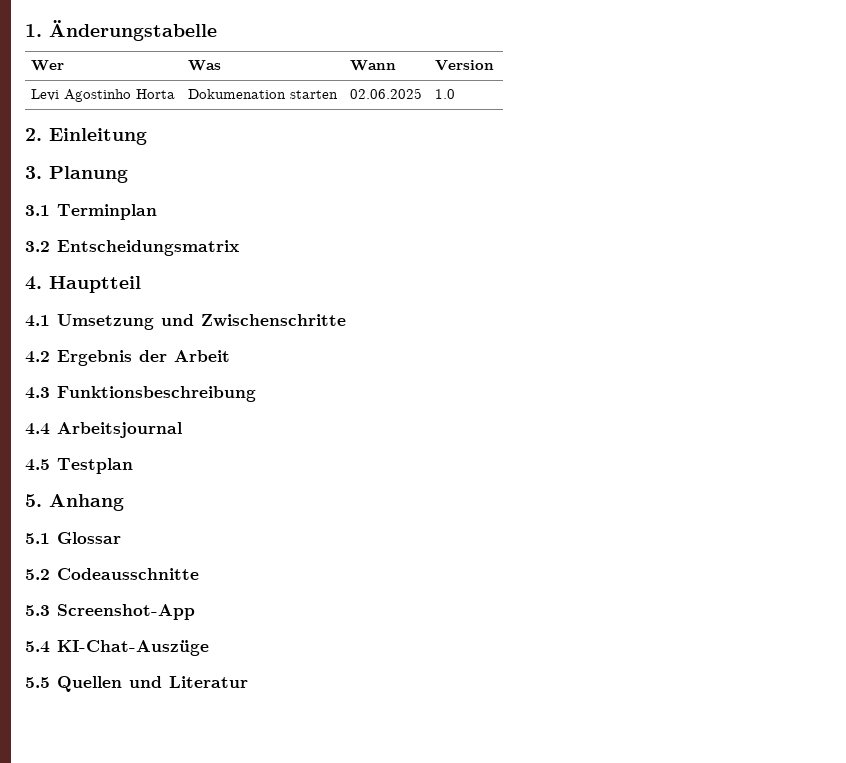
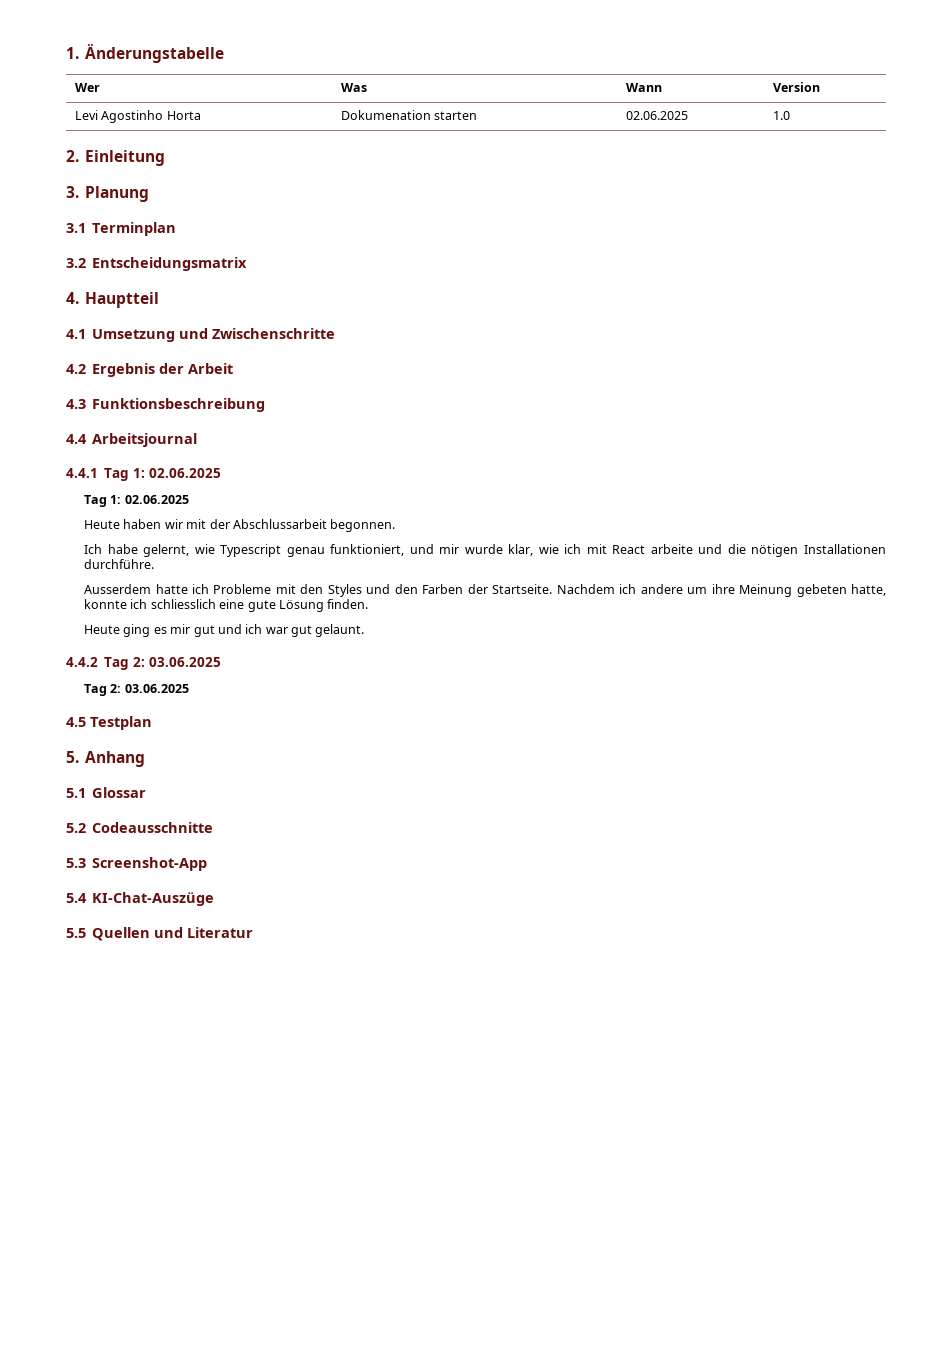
(183, 430) none -> [66,468,222,481] [84,495,189,507] [84,519,396,532] [84,544,886,557] [84,559,155,569] [84,584,887,597] [84,599,369,612] [84,624,365,637] [66,657,222,670] [84,684,189,696] // 4.4.1 Tag 1: 02.06.2025 // Tag 1: 02.06.2025 // Heute haben wir mit der Abschlussarbeit begonnen. // Ich habe gelernt, wie Typescript genau funktioniert, und mir wurde klar, wie ich mit React arbeite und die nötigen Installationen durchführe. // Ausserdem hatte ich Probleme mit den Styles und den Farben der Startseite. Nachdem ich andere um ihre Meinung gebeten hatte, konnte ich schliesslich eine gute Lösung finden. // Heute ging es mir gut und ich war gut gelaunt. // 4.4.2 Tag 2: 03.06.2025 // Tag 2: 03.06.2025

